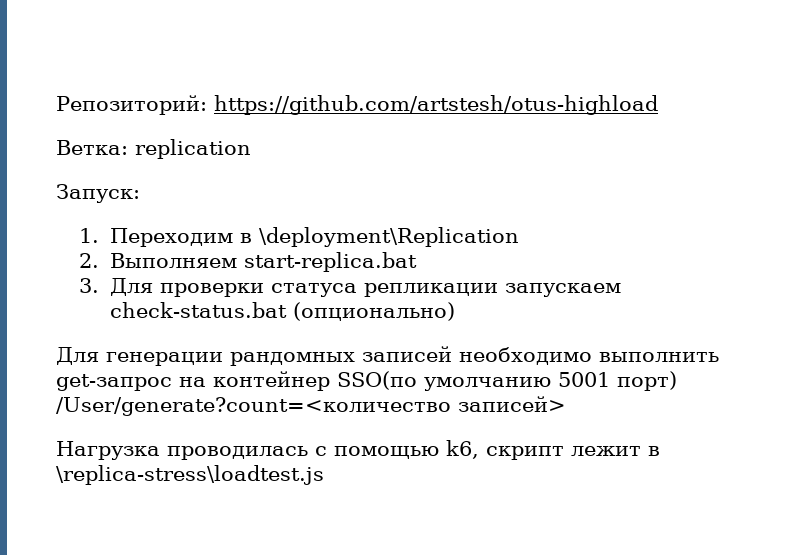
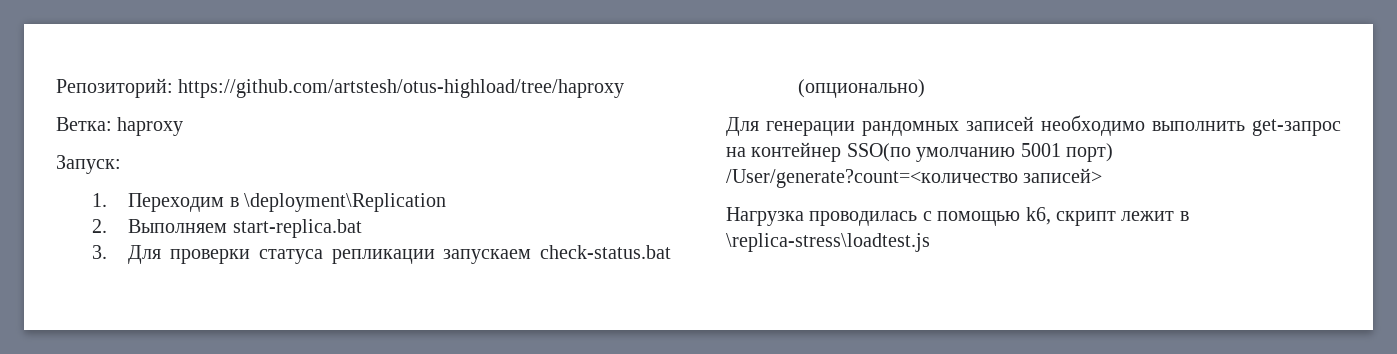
[214,95,658,115] https://github.com/artstesh/otus-highload -> [178,79,625,98] https://github.com/artstesh/otus-highload/tree/haproxy
[135,139,251,159] replication -> [117,117,184,136] haproxy

